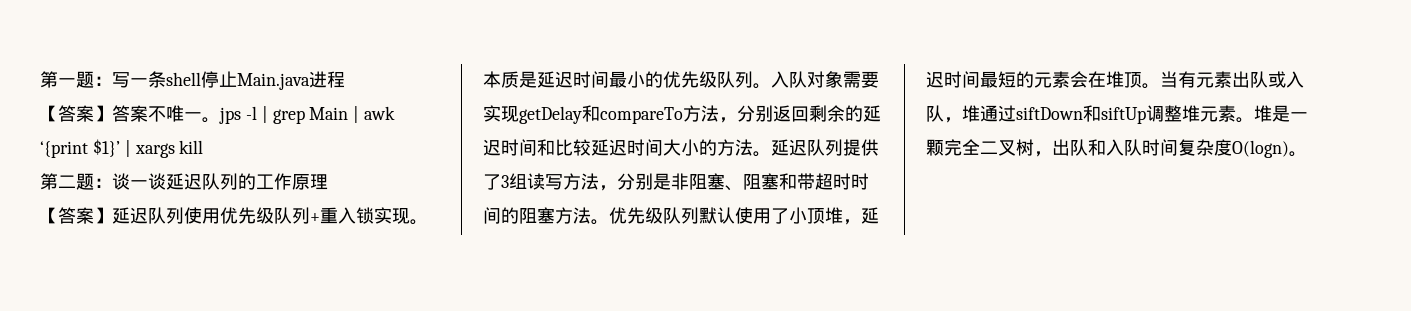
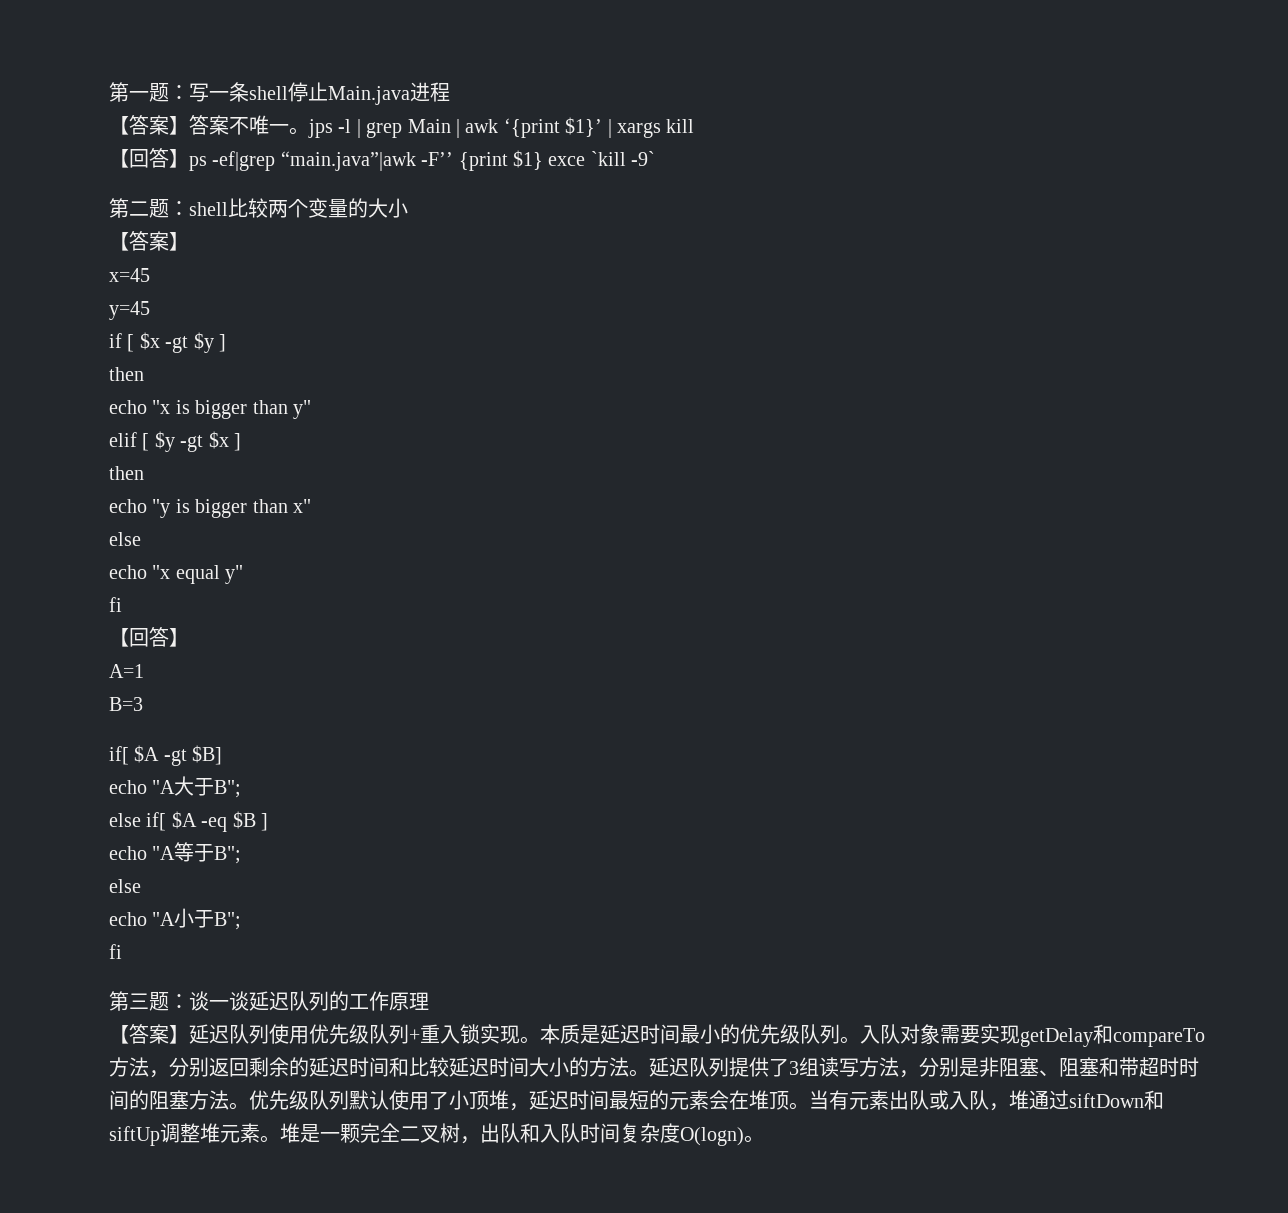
[40,173,76,190] 第二 -> [109,148,656,171] [109,198,408,218] [109,231,189,251] [109,268,150,282] [109,301,150,320] [109,332,226,353] [109,367,144,381] [109,400,311,419] [109,431,241,452] [109,466,144,480] [109,499,311,518] [109,532,141,546] [109,565,244,584] [109,597,122,612] [109,627,189,647] [109,664,144,678] [109,697,143,711] [109,745,223,766] [109,776,242,798] [109,811,268,832] [109,842,242,864] [109,879,141,893] [109,908,242,930] [109,944,122,959] [109,991,149,1011] 【回答】ps -ef|grep “main.java”|awk -F’’ {print $1} exce `kill -9` // 第二题：shell比较两个变量的大小 // 【答案】 // x=45 // y=45 // if [ $x -gt $y ] // then // echo "x is bigger than y" // elif [ $y -gt $x ] // then // echo "y is bigger than x" // else // echo "x equal y" // fi // 【回答】 // A=1 // B=3 // if[ $A -gt $B] // echo "A大于B"; // else if[ $A -eq $B ] // echo "A等于B"; // else // echo "A小于B"; // fi // 第三

